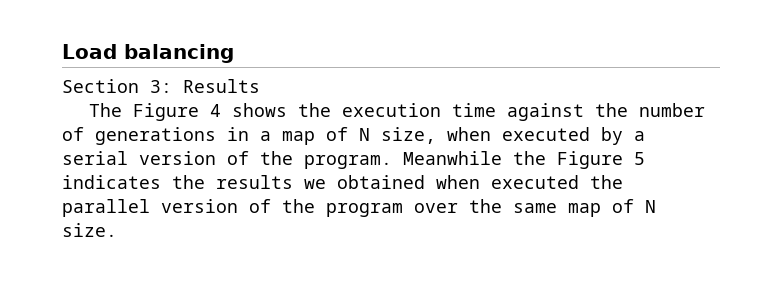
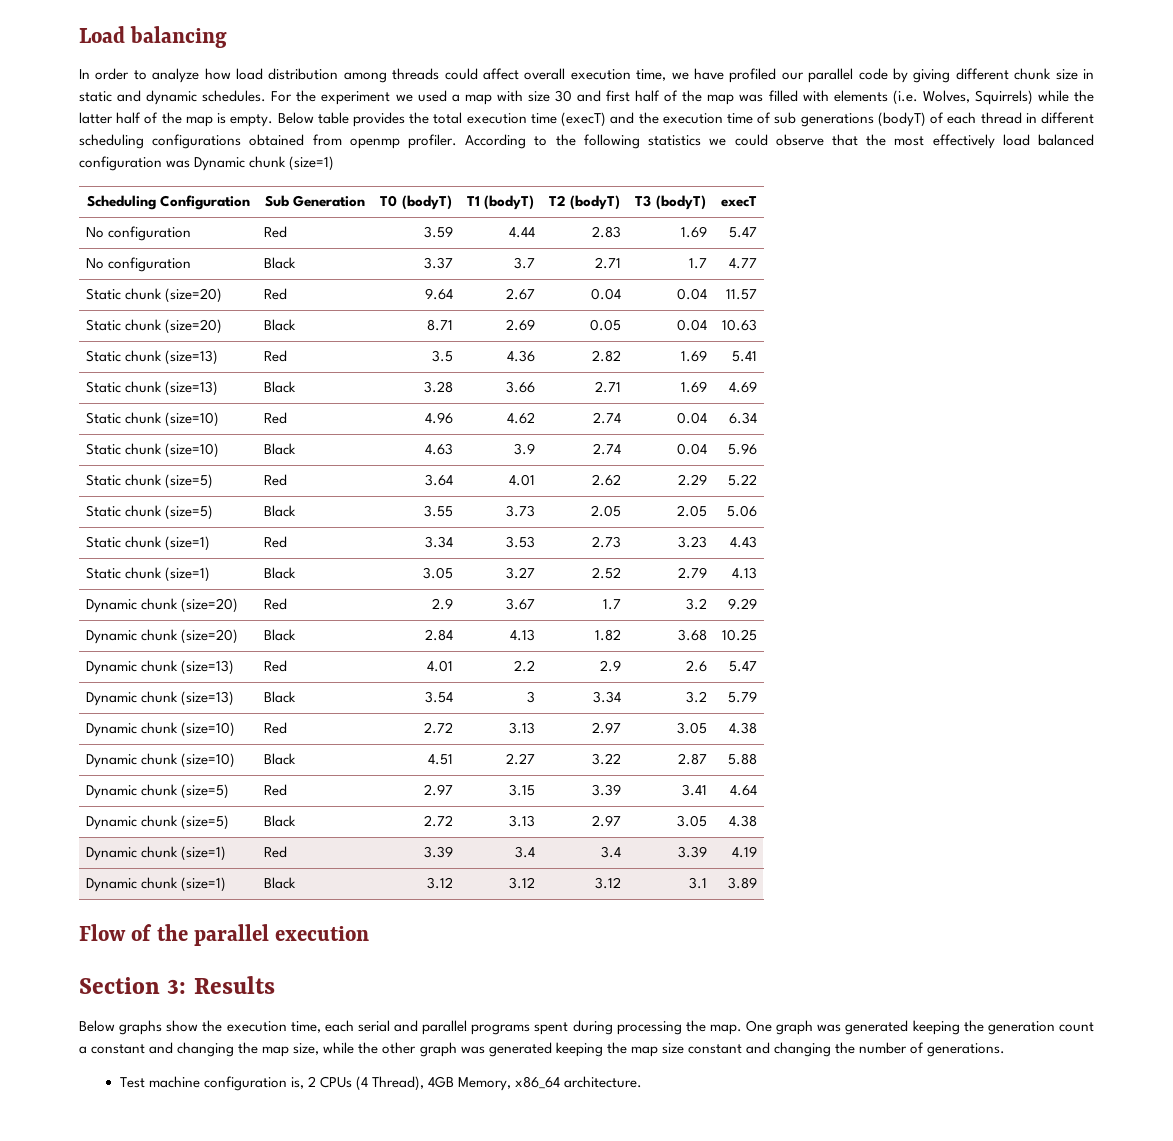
[62,79,260,93] [88,103,705,121] [62,127,645,145] [62,151,645,169] [62,175,623,189] [62,199,656,217] [62,223,117,237] Section 3: Results // The Figure 4 shows the execution time against the number of generations in a map of N size, when executed by a serial version of the program. Meanwhile the Figure 5 indicates the results we obtained when executed the parallel version of the program over the same map of N size. -> [79,68,1094,83] [79,90,1094,105] [79,112,1094,127] [79,134,1094,149] [79,156,335,171] [86,195,251,210] [264,195,366,207] [380,195,452,210] [466,195,535,210] [548,195,621,210] [635,195,706,210] [720,196,757,207] [85,226,191,241] [263,226,287,238] [424,226,454,238] [509,227,536,238] [592,226,622,238] [681,226,708,238] [729,227,758,238] [85,257,191,272] [263,257,296,269] [424,257,454,269] [514,257,536,269] [595,257,622,269] [689,258,708,269] [729,258,758,269] [85,288,222,303] [263,288,287,300] [425,288,454,300] [506,288,536,300] [591,288,622,300] [677,288,708,300] [726,289,758,300] [85,319,222,334] [263,319,296,331] [427,319,454,331] [506,319,536,331] [590,319,622,331] [677,319,708,331] [722,319,758,331] [85,350,218,365] [263,350,287,362] [432,350,454,362] [507,350,536,362] [592,350,622,362] [681,350,708,362] [732,351,758,362] [85,381,218,396] [263,381,296,393] [424,381,454,393] [506,381,536,393] [595,381,622,393] [681,381,708,393] [729,381,758,393] [85,412,219,427] [263,412,287,424] [425,412,454,424] [507,412,536,424] [593,412,622,424] [677,412,708,424] [729,412,758,424] [85,443,219,458] [263,443,296,455] [425,443,454,455] [514,443,536,455] [593,443,622,455] [677,443,708,455] [728,443,758,455] [85,474,213,489] [263,474,287,486] [425,474,454,486] [509,474,536,486] [592,474,622,486] [678,474,708,486] [728,474,758,486] [85,505,213,520] [263,505,296,517] [424,505,454,517] [506,505,536,517] [591,505,622,517] [677,505,708,517] [727,505,758,517] [85,536,210,551] [263,536,287,548] [425,536,454,548] [506,536,536,548] [592,536,622,548] [678,536,708,548] [730,536,758,548] [85,567,210,582] [263,567,296,579] [423,567,454,579] [506,567,536,579] [592,567,622,579] [678,567,708,579] [732,567,758,579] [85,598,238,613] [263,598,287,610] [432,598,454,610] [506,598,536,610] [603,599,622,610] [686,598,708,610] [728,598,758,610] [85,629,238,644] [263,629,296,641] [425,629,454,641] [510,629,536,641] [595,629,622,641] [678,629,708,641] [722,629,758,641] [85,660,234,675] [263,660,287,672] [427,660,454,672] [514,660,536,672] [600,660,622,672] [686,660,708,672] [729,661,758,672] [85,691,234,706] [263,691,296,703] [425,691,454,703] [527,691,536,703] [593,691,622,703] [686,691,708,703] [728,691,758,703] [85,722,235,737] [263,722,287,734] [424,722,454,734] [509,722,536,734] [592,722,622,734] [677,722,708,734] [729,722,758,734] [85,753,235,768] [263,753,296,765] [428,754,454,765] [506,753,536,765] [592,753,622,765] [678,753,708,765] [728,753,758,765] [85,784,229,799] [263,784,287,796] [424,784,454,796] [509,784,536,796] [592,784,622,796] [682,784,708,796] [730,785,758,796] [85,815,229,830] [263,815,296,827] [424,815,454,827] [509,815,536,827] [592,815,622,827] [677,815,708,827] [729,815,758,827] [85,846,226,861] [263,846,287,858] [424,846,454,858] [515,846,536,858] [601,846,622,858] [678,846,708,858] [732,846,758,858] [85,877,226,892] [263,877,296,889] [427,877,454,889] [509,877,536,889] [595,877,622,889] [689,877,708,889] [728,877,758,889] [79,924,370,946] [79,976,275,994] [79,1020,1095,1035] [79,1042,1006,1057] [119,1076,643,1091] In order to analyze how load distribution among threads could affect overall execution time, we have profiled our parallel code by giving different chunk size in static and dynamic schedules. For the experiment we used a map with size 30 and first half of the map was filled with elements (i.e. Wolves, Squirrels) while the latter half of the map is empty. Below table provides the total execution time (execT) and the execution time of sub generations (bodyT) of each thread in different scheduling configurations obtained from openmp profiler. According to the following statistics we could observe that the most effectively load balanced configuration was Dynamic chunk (size=1) // Scheduling Configuration | Sub Generation | T0 (bodyT) | T1 (bodyT) | T2 (bodyT) | T3 (bodyT) | execT // No configuration | Red | 3.59 | 4.44 | 2.83 | 1.69 | 5.47 // No configuration | Black | 3.37 | 3.7 | 2.71 | 1.7 | 4.77 // Static chunk (size=20) | Red | 9.64 | 2.67 | 0.04 | 0.04 | 11.57 // Static chunk (size=20) | Black | 8.71 | 2.69 | 0.05 | 0.04 | 10.63 // Static chunk (size=13) | Red | 3.5 | 4.36 | 2.82 | 1.69 | 5.41 // Static chunk (size=13) | Black | 3.28 | 3.66 | 2.71 | 1.69 | 4.69 // Static chunk (size=10) | Red | 4.96 | 4.62 | 2.74 | 0.04 | 6.34 // Static chunk (size=10) | Black | 4.63 | 3.9 | 2.74 | 0.04 | 5.96 // Static chunk (size=5) | Red | 3.64 | 4.01 | 2.62 | 2.29 | 5.22 // Static chunk (size=5) | Black | 3.55 | 3.73 | 2.05 | 2.05 | 5.06 // Static chunk (size=1) | Red | 3.34 | 3.53 | 2.73 | 3.23 | 4.43 // Static chunk (size=1) | Black | 3.05 | 3.27 | 2.52 | 2.79 | 4.13 // Dynamic chunk (size=20) | Red | 2.9 | 3.67 | 1.7 | 3.2 | 9.29 // Dynamic chunk (size=20) | Black | 2.84 | 4.13 | 1.82 | 3.68 | 10.25 // Dynamic chunk (size=13) | Red | 4.01 | 2.2 | 2.9 | 2.6 | 5.47 // Dynamic chunk (size=13) | Black | 3.54 | 3 | 3.34 | 3.2 | 5.79 // Dynamic chunk (size=10) | Red | 2.72 | 3.13 | 2.97 | 3.05 | 4.38 // Dynamic chunk (size=10) | Black | 4.51 | 2.27 | 3.22 | 2.87 | 5.88 // Dynamic chunk (size=5) | Red | 2.97 | 3.15 | 3.39 | 3.41 | 4.64 // Dynamic chunk (size=5) | Black | 2.72 | 3.13 | 2.97 | 3.05 | 4.38 // Dynamic chunk (size=1) | Red | 3.39 | 3.4 | 3.4 | 3.39 | 4.19 // Dynamic chunk (size=1) | Black | 3.12 | 3.12 | 3.12 | 3.1 | 3.89 // Flow of the parallel execution // Section 3: Results // Below graphs show the execution time, each serial and parallel programs spent during processing the map. One graph was generated keeping the generation count a constant and changing the map size, while the other graph was generated keeping the map size constant and changing the number of generations. // Test machine configuration is, 2 CPUs (4 Thread), 4GB Memory, x86_64 architecture.

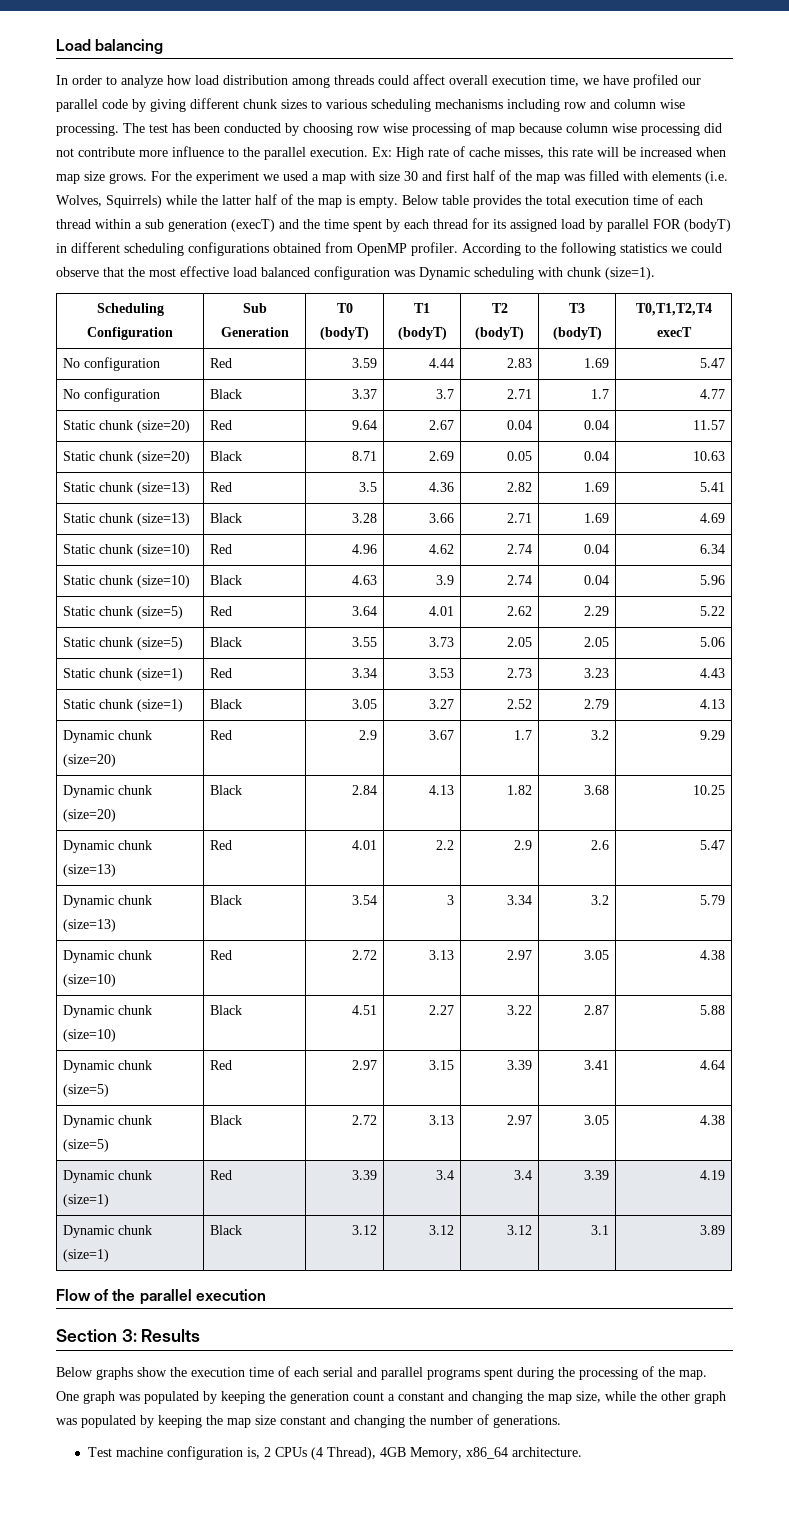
[1055,69,1094,80] [79,90,267,105] size in static and dynamic schedules. -> [281,99,685,112] [56,122,722,136] [56,146,726,160] [56,171,147,184] sizes to various scheduling mechanisms including row and column wise processing. The test has been conducted by choosing row wise processing of map because column wise processing did not contribute more influence to the parallel execution. Ex: High rate of cache misses, this rate will be increased when map size grows.
[561,112,1022,127] (execT) and the execution time of sub generations (bodyT) of each thread -> [662,194,703,205] [56,218,731,232] of each thread within a sub generation (execT) and the time spent by each thread for its assigned load by parallel FOR (bodyT)
[349,138,400,149] openmp -> [357,243,407,256] OpenMP
[932,134,995,149] effectively -> [180,266,229,277] effective
[249,156,335,171] chunk (size=1) -> [474,267,655,280] scheduling with chunk (size=1).
(706, 202) none -> [635,303,712,316] T0,T1,T2,T4
[290,1021,321,1033] time, -> [249,1366,290,1377] time of
[616,1021,682,1035] processing -> [558,1366,654,1380] the processing of
[845,1020,909,1035] generated -> [144,1391,217,1404] populated by
[488,1042,552,1057] generated -> [81,1415,154,1428] populated by

